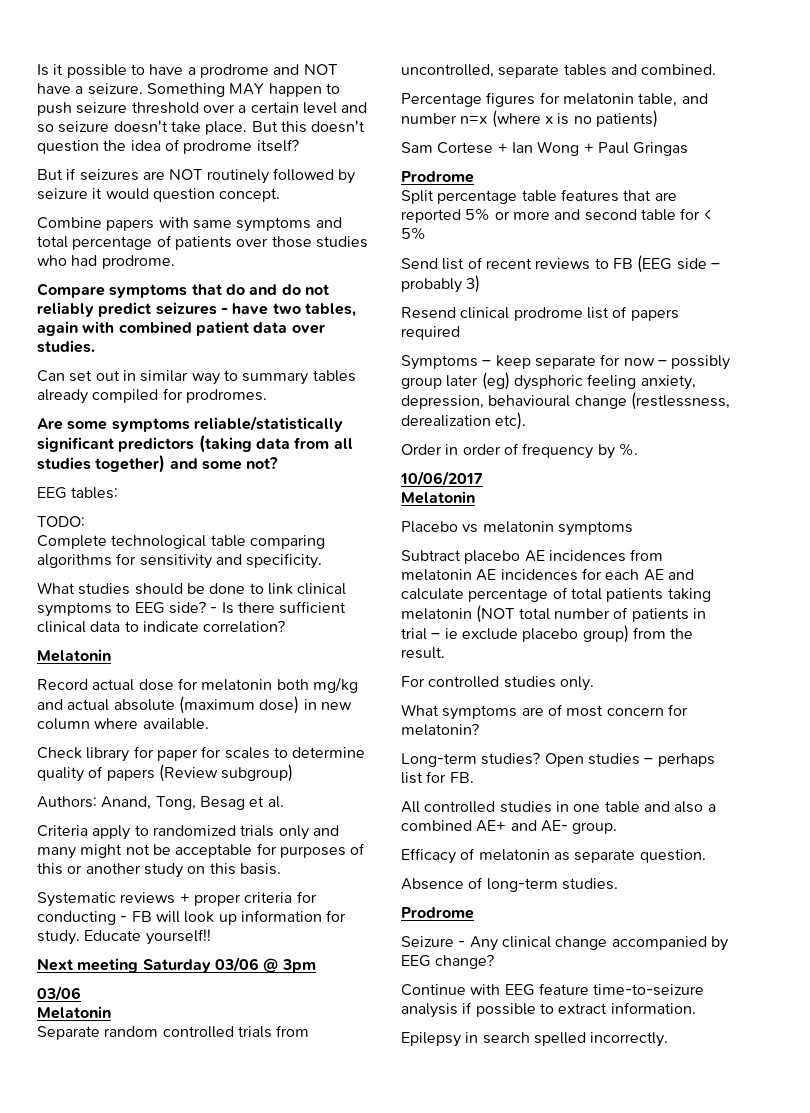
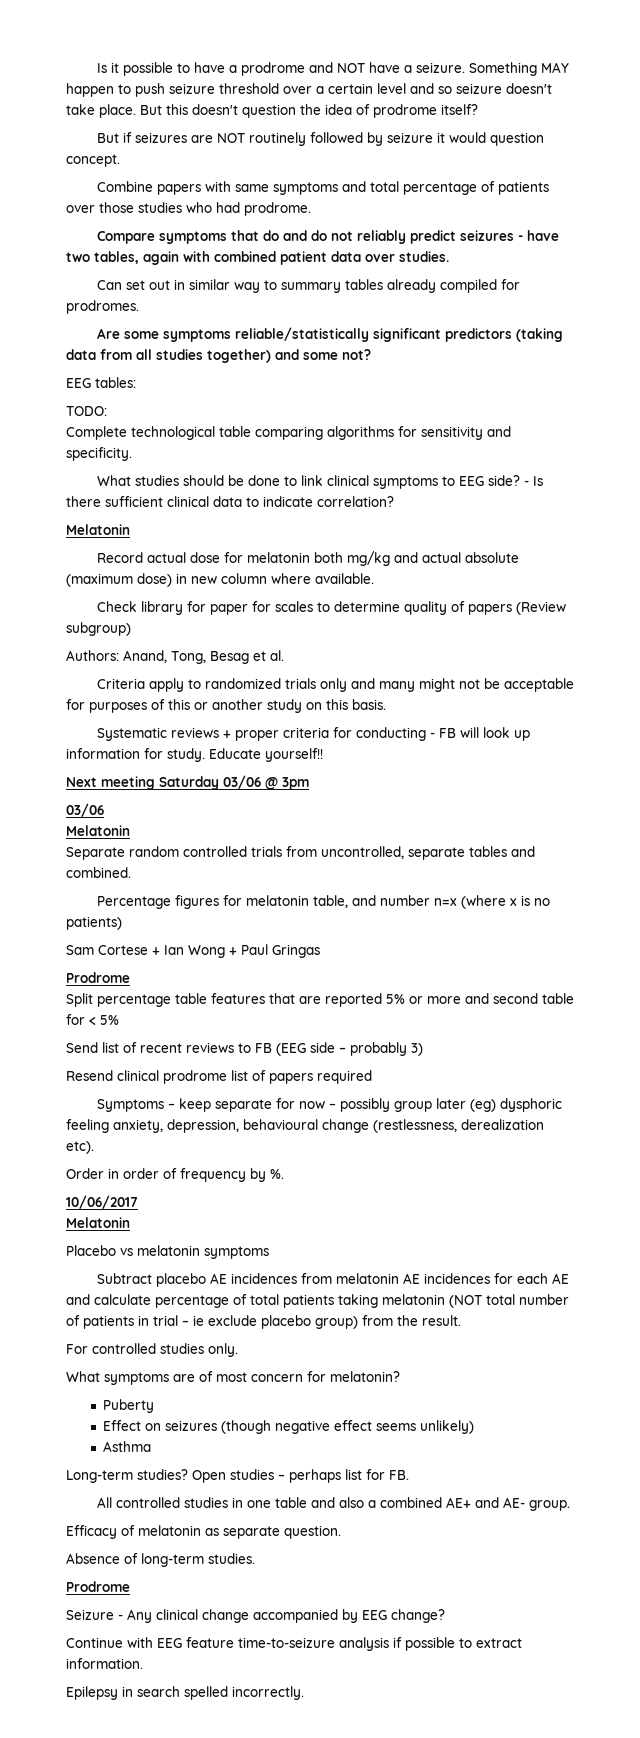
(479, 729) none -> [103,1399,155,1413] [103,1420,475,1434] [103,1441,152,1452] // Puberty // Effect on seizures (though negative effect seems unlikely) // Asthma

